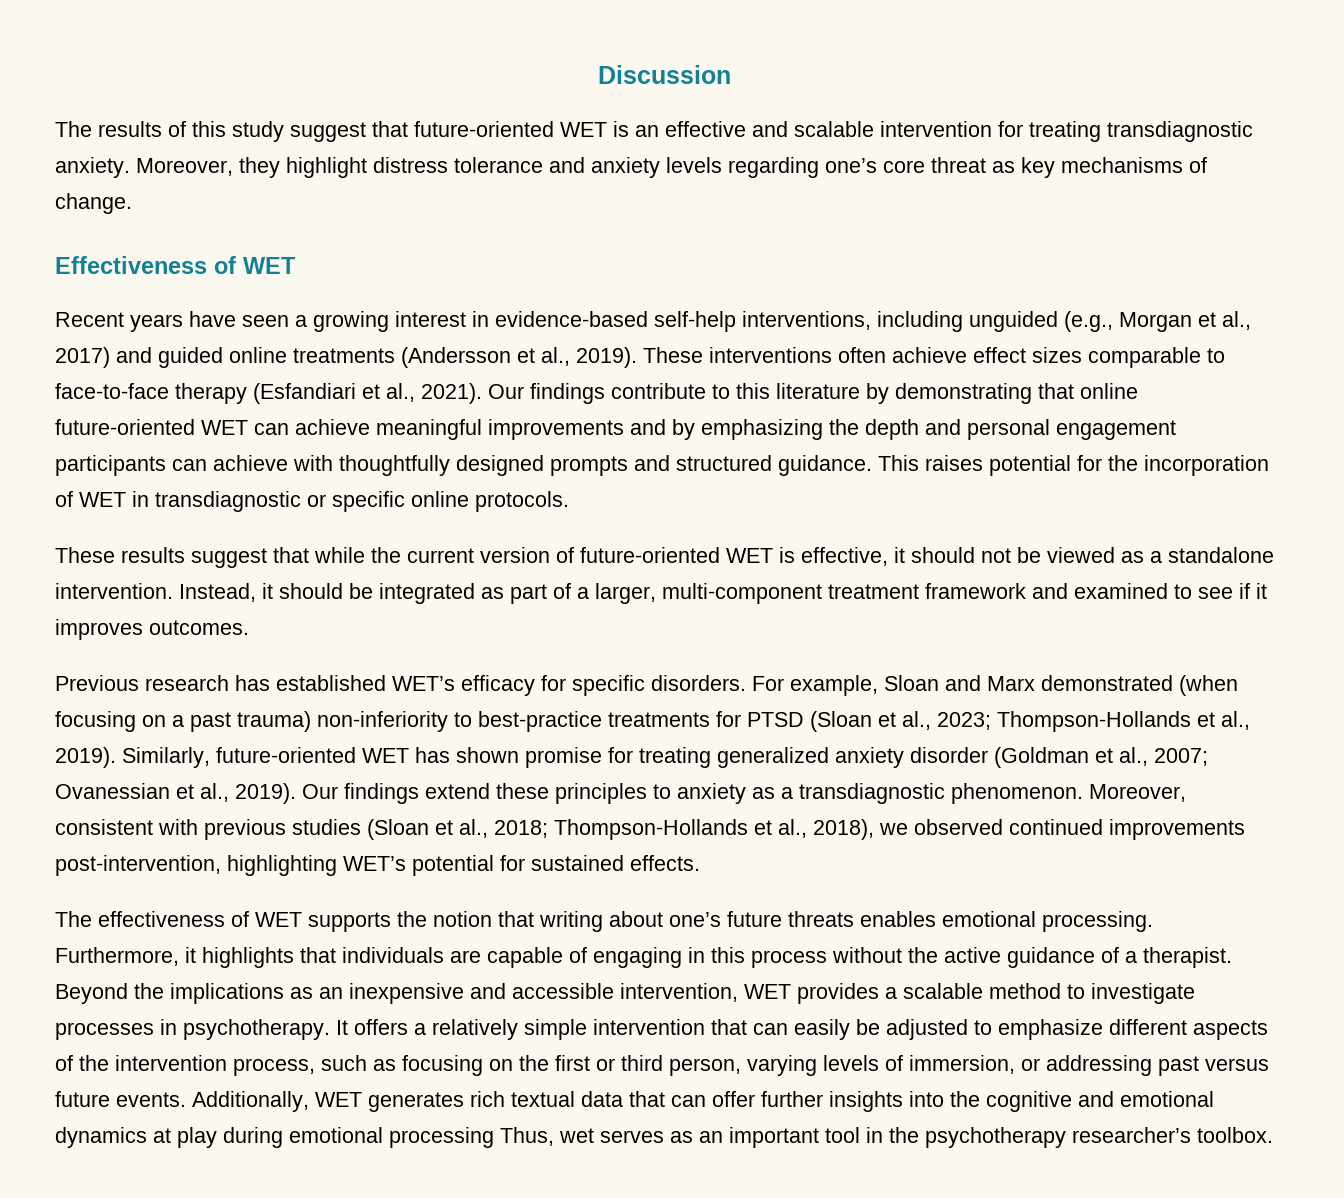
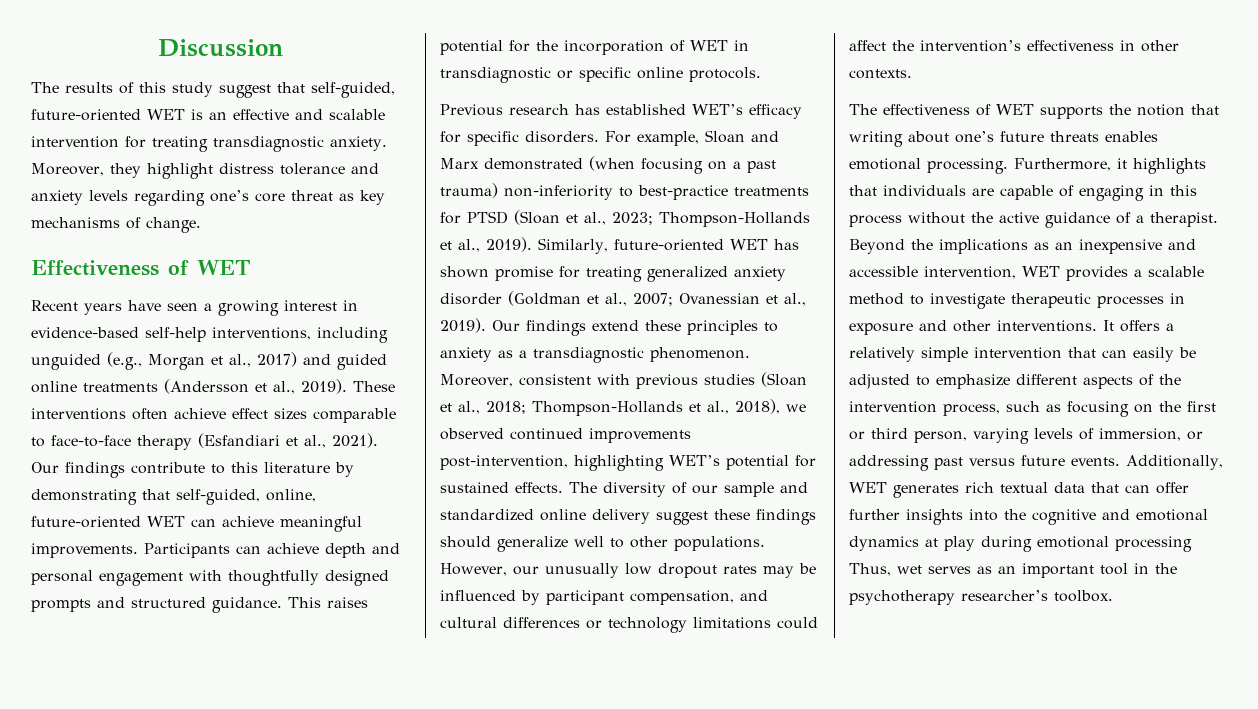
(408, 129) none -> [311,82,395,98] self-guided,
[1080,383,1138,399] online -> [176,489,316,505] self-guided, online,
[488,419,859,440] improvements and by emphasizing the -> [31,543,319,558] improvements. Participants can achieve
[55,455,288,476] participants can achieve -> (183, 579) none
[55,547,1274,568] [55,583,1267,604] [55,619,249,640] // These results suggest that while the current version of future-oriented WET is effective, it should not be viewed as a standalone intervention. Instead, it should be integrated as part of a larger, multi-component treatment framework and examined to see if it improves outcomes. -> (761, 74) none
(700, 863) none -> [569,482,808,497] [440,509,816,525] [440,536,765,552] [440,563,816,578] [440,590,768,605] [440,617,818,633] [849,40,1179,52] [849,69,912,79] The diversity of our sample and standardized online delivery suggest these findings should generalize well to other populations. However, our unusually low dropout rates may be influenced by participant compensation, and cultural differences or technology limitations could affect the intervention’s effectiveness in other contexts.
(1195, 993) none -> [1011,293,1091,308] therapeutic
[183,1019,330,1040] psychotherapy. -> [849,320,1097,335] exposure and other interventions.

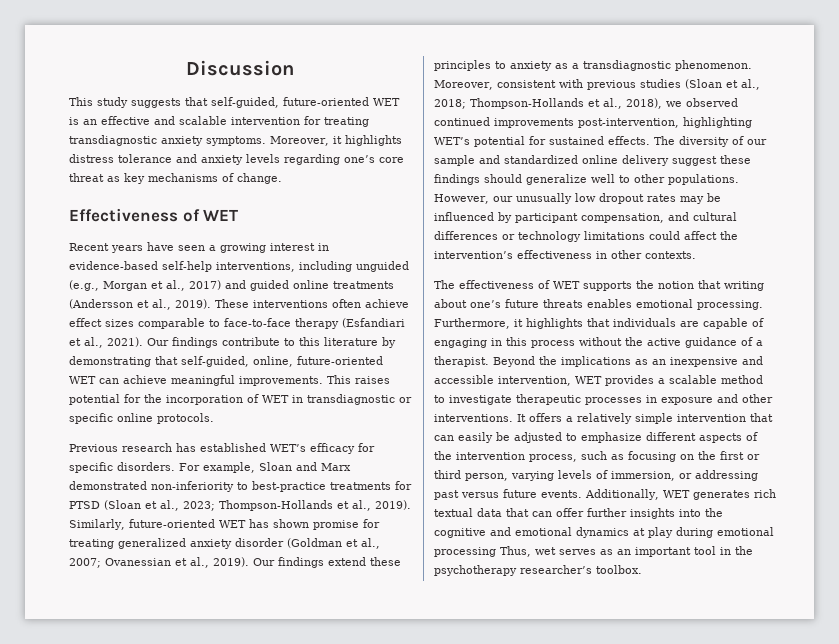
[31,82,271,98] The results of this study suggest -> [69,97,181,108] This study suggests
[330,136,387,151] [31,163,213,179] anxiety. Moreover, they highlight -> [161,135,402,146] anxiety symptoms. Moreover, it highlights
[144,543,400,558] [31,570,389,586] [31,597,282,613] Participants can achieve depth and personal engagement with thoughtfully designed prompts and structured guidance. -> (323, 381) none
[589,156,776,174] [440,183,498,198] (when focusing on a past trauma) -> (147, 485) none

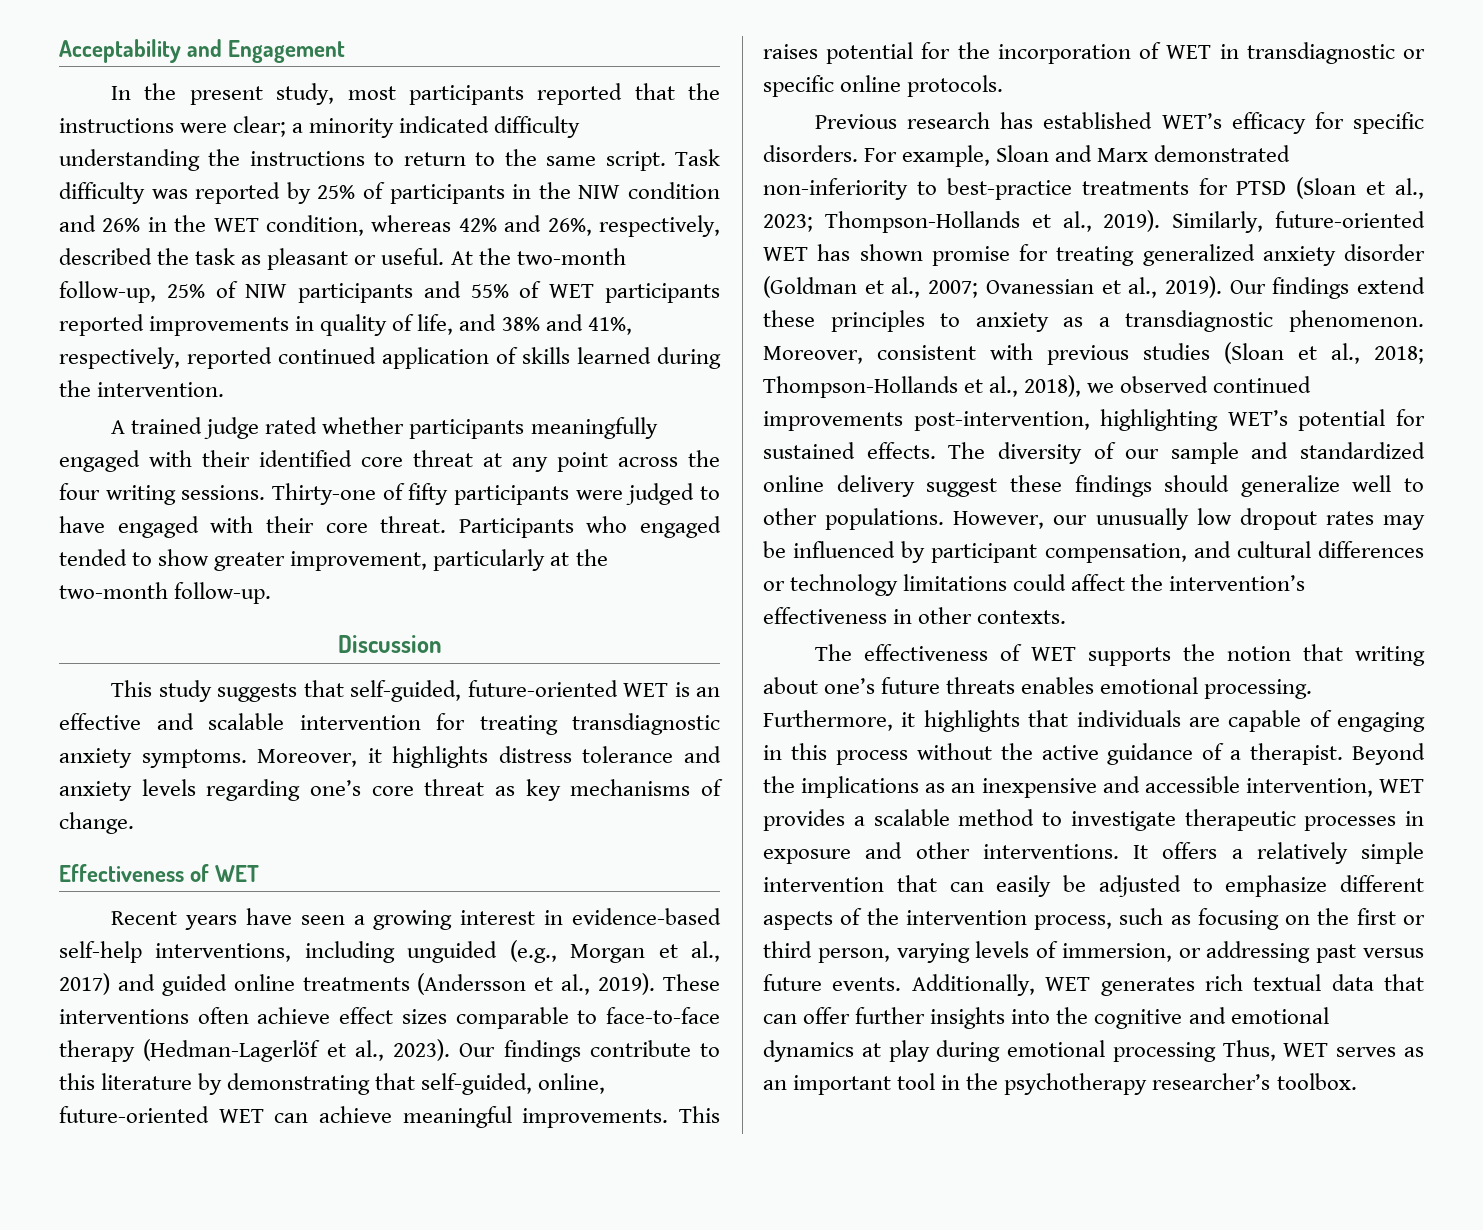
(186, 68) none -> [59,39,346,63] [111,83,720,105] [59,116,581,138] [59,149,720,171] [59,182,721,204] [59,215,720,237] [59,248,626,270] [59,281,720,303] [59,314,632,336] [59,347,721,369] [59,380,225,397] [111,417,658,439] [59,450,720,472] [59,483,720,505] [59,516,721,538] [59,549,608,571] [59,582,272,604] Acceptability and Engagement // In the present study, most participants reported that the instructions were clear; a minority indicated difficulty understanding the instructions to return to the same script. Task difficulty was reported by 25% of participants in the NIW condition and 26% in the WET condition, whereas 42% and 26%, respectively, described the task as pleasant or useful. At the two-month follow-up, 25% of NIW participants and 55% of WET participants reported improvements in quality of life, and 38% and 41%, respectively, reported continued application of skills learned during the intervention. // A trained judge rated whether participants meaningfully engaged with their identified core threat at any point across the four writing sessions. Thirty-one of fifty participants were judged to have engaged with their core threat. Participants who engaged tended to show greater improvement, particularly at the two-month follow-up. //
[342,318,405,328] [69,337,143,348] (Esfandiari et al., 2021). -> [143,1039,450,1062] (Hedman-Lagerlöf et al., 2023).
[535,547,556,555] wet -> [1283,1043,1329,1057] WET

